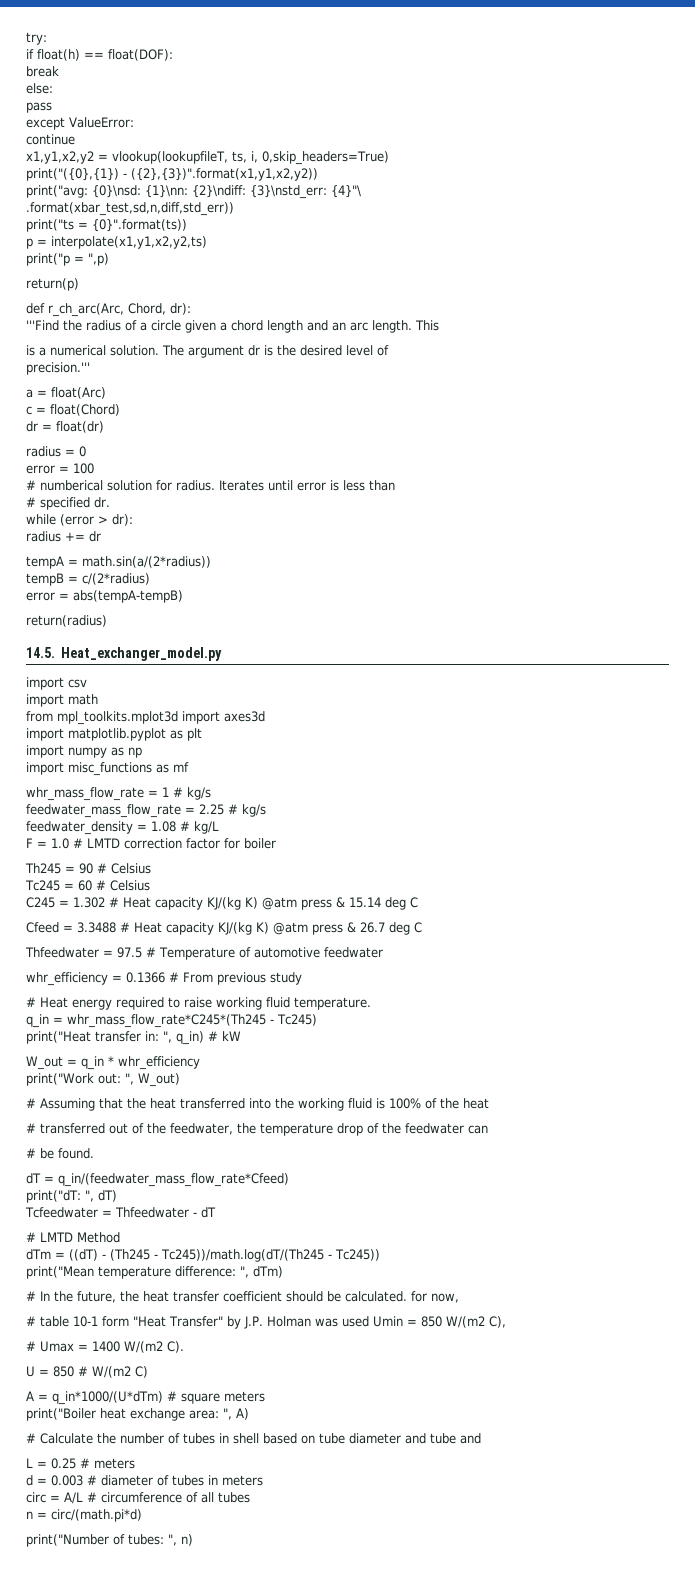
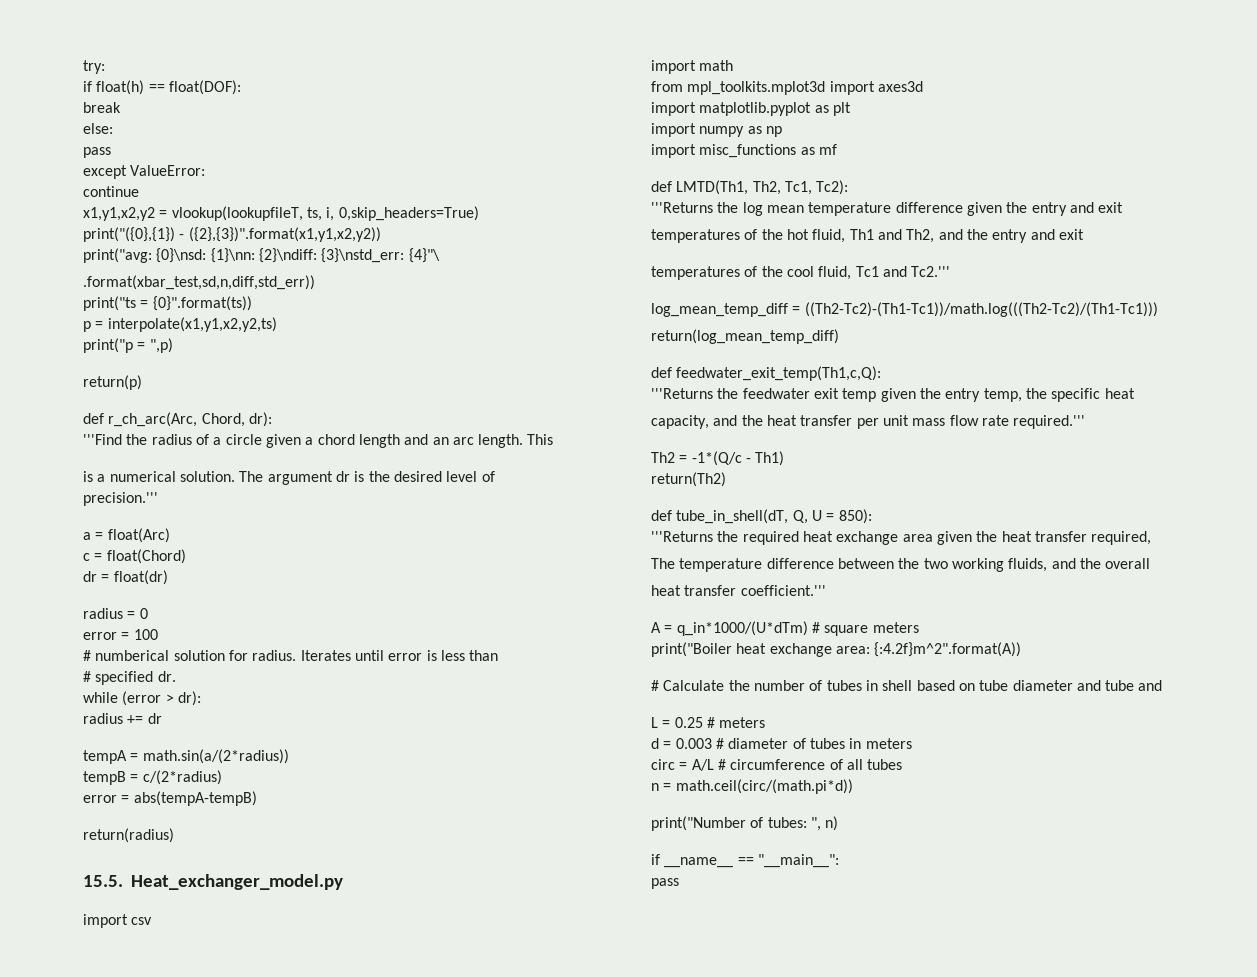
[26,647,55,658] 14.5. -> [83,875,123,887] 15.5.
[26,787,211,801] [26,804,266,818] [26,821,219,835] [26,838,276,849] [25,863,151,874] [25,880,150,891] [26,897,418,910] [26,922,422,935] [25,947,383,960] [26,972,302,986] [26,997,371,1010] [26,1014,317,1028] [26,1031,241,1045] [26,1056,200,1070] [26,1073,180,1087] [26,1098,489,1111] [26,1123,488,1136] [26,1148,94,1159] [26,1173,289,1187] [26,1190,117,1203] [25,1207,216,1218] [26,1232,120,1243] [26,1249,380,1262] [26,1266,283,1279] [26,1291,459,1303] [26,1316,506,1329] [26,1341,184,1353] [26,1366,148,1378] whr_mass_flow_rate = 1 # kg/s // feedwater_mass_flow_rate = 2.25 # kg/s // feedwater_density = 1.08 # kg/L // F = 1.0 # LMTD correction factor for boiler // Th245 = 90 # Celsius // Tc245 = 60 # Celsius // C245 = 1.302 # Heat capacity KJ/(kg K) @atm press & 15.14 deg C // Cfeed = 3.3488 # Heat capacity KJ/(kg K) @atm press & 26.7 deg C // Thfeedwater = 97.5 # Temperature of automotive feedwater // whr_efficiency = 0.1366 # From previous study // # Heat energy required to raise working fluid temperature. // q_in = whr_mass_flow_rate*C245*(Th245 - Tc245) // print("Heat transfer in: ", q_in) # kW // W_out = q_in * whr_efficiency // print("Work out: ", W_out) // # Assuming that the heat transferred into the working fluid is 100% of the heat // # transferred out of the feedwater, the temperature drop of the feedwater can // # be found. // dT = q_in/(feedwater_mass_flow_rate*Cfeed) // print("dT: ", dT) // Tcfeedwater = Thfeedwater - dT // # LMTD Method // dTm = ((dT) - (Th245 - Tc245))/math.log(dT/(Th245 - Tc245)) // print("Mean temperature difference: ", dTm) // # In the future, the heat transfer coefficient should be calculated. for now, // # table 10-1 form "Heat Transfer" by J.P. Holman was used Umin = 850 W/(m2 C), // # Umax = 1400 W/(m2 C). // U = 850 # W/(m2 C) -> [651,180,849,195] [651,202,1124,216] [651,229,1084,243] [651,266,951,280] [651,302,1158,317] [651,329,839,344] [651,366,882,381] [651,388,1135,402] [651,415,1086,429] [651,451,785,466] [651,472,726,487] [651,509,872,524] [651,531,1152,545] [651,558,1151,572] [651,585,826,596] def LMTD(Th1, Th2, Tc1, Tc2): // '''Returns the log mean temperature difference given the entry and exit // temperatures of the hot fluid, Th1 and Th2, and the entry and exit // temperatures of the cool fluid, Tc1 and Tc2.''' // log_mean_temp_diff = ((Th2-Tc2)-(Th1-Tc1))/math.log(((Th2-Tc2)/(Th1-Tc1))) // return(log_mean_temp_diff) // def feedwater_exit_temp(Th1,c,Q): // '''Returns the feedwater exit temp given the entry temp, the specific heat // capacity, and the heat transfer per unit mass flow rate required.''' // Th2 = -1*(Q/c - Th1) // return(Th2) // def tube_in_shell(dT, Q, U = 850): // '''Returns the required heat exchange area given the heat transfer required, // The temperature difference between the two working fluids, and the overall // heat transfer coefficient.'''
[223,1408,249,1420] ", A) -> [874,642,1022,657] {:4.2f}m^2".format(A))
[51,1509,142,1522] circ/(math.pi*d) -> [675,779,853,794] math.ceil(circ/(math.pi*d))
(193, 1540) none -> [651,854,839,868] [651,878,679,889] // if __name__ == "__main__": // pass

